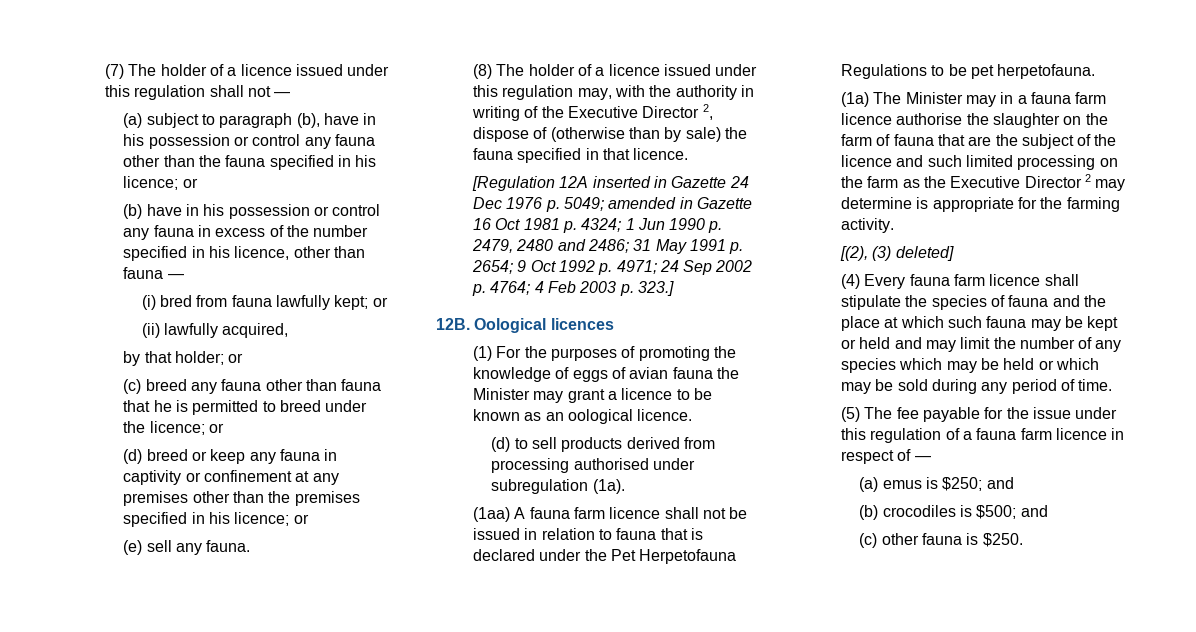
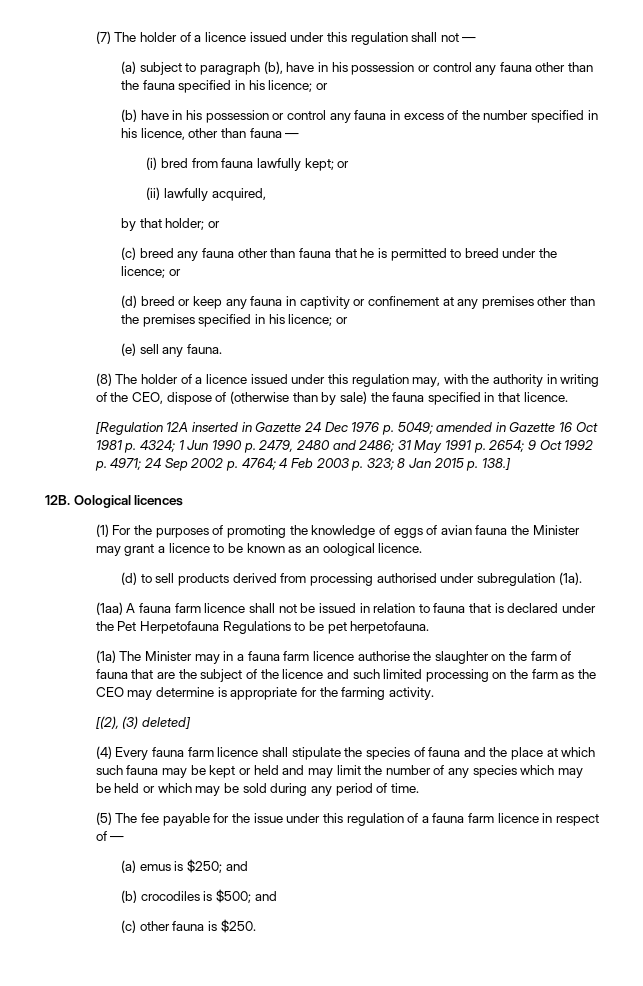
[567,104,713,120] Executive Director 2, -> [132,392,164,404] CEO,
[637,281,674,296] 323.] -> [366,458,512,471] 323; 8 Jan 2015 p. 138.]
[950,174,1091,188] Executive Director 2 -> [95,687,124,697] CEO

